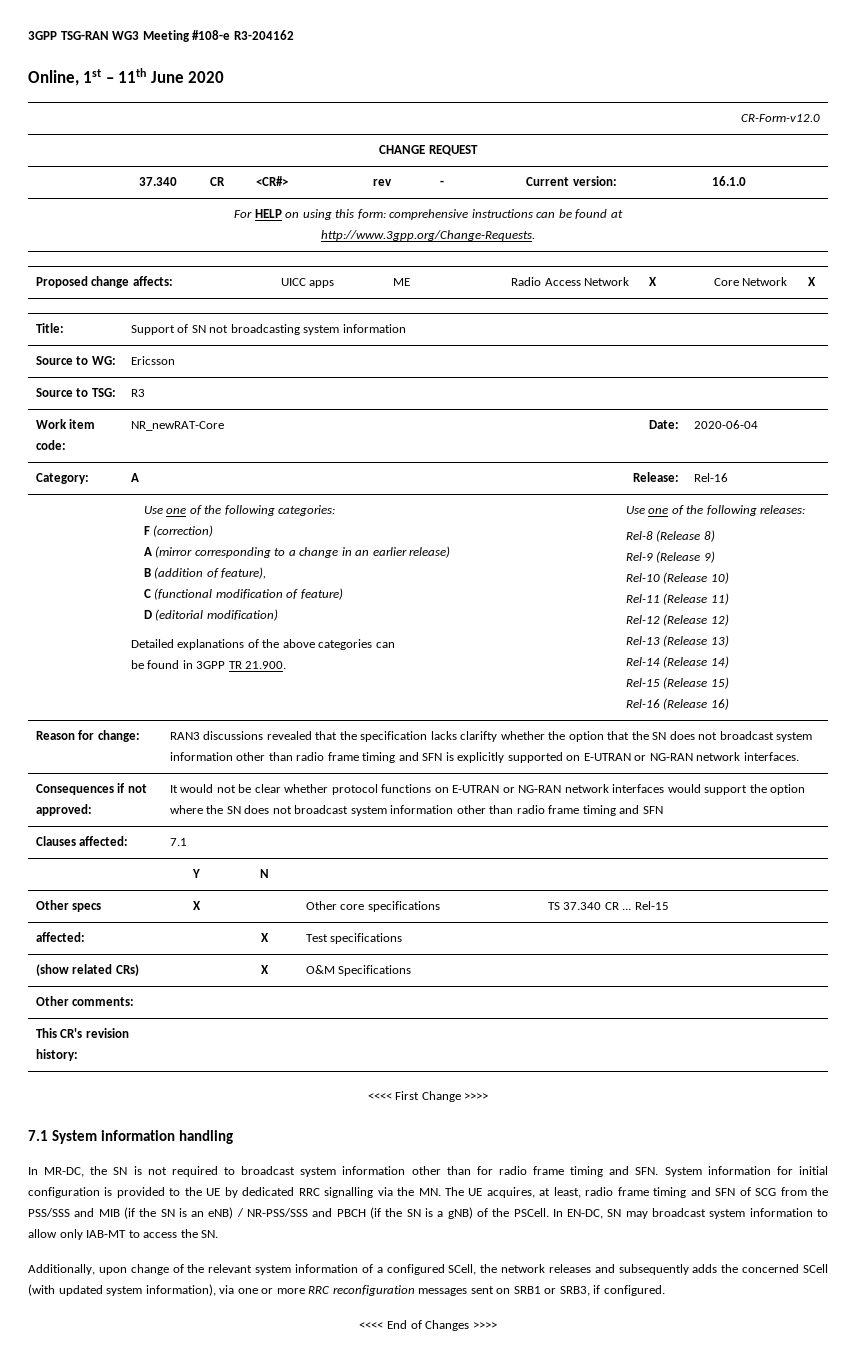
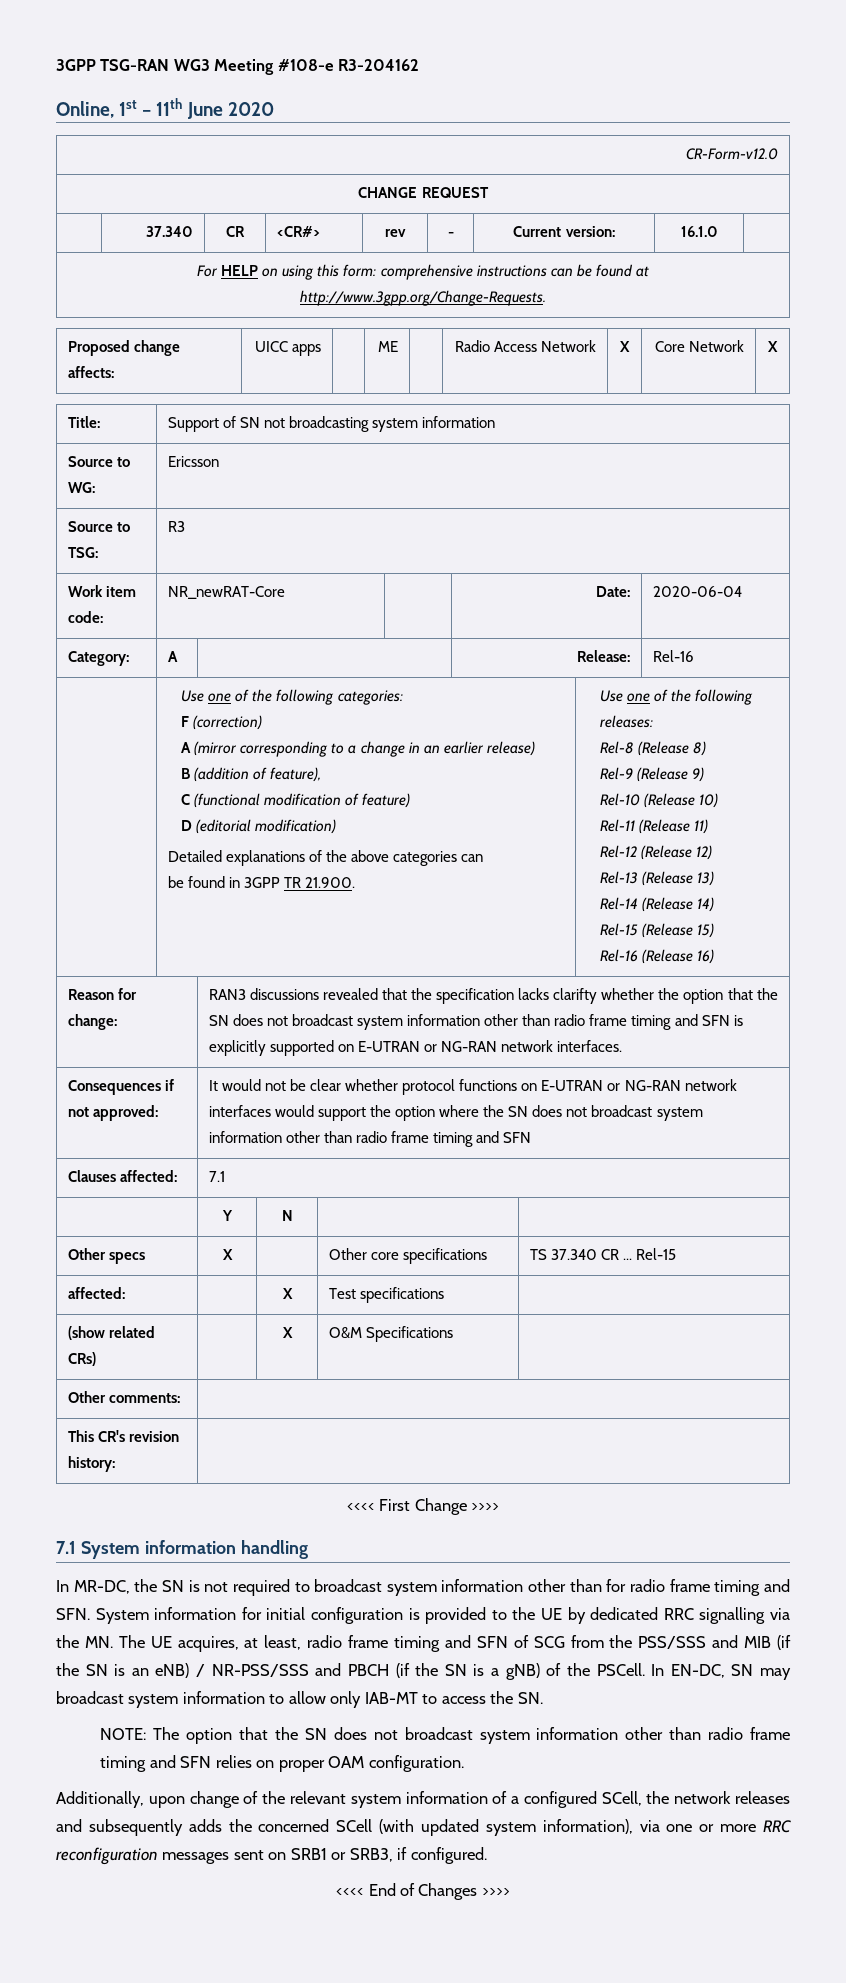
(219, 1234) none -> [100,1727,791,1744] [100,1755,464,1772] // NOTE: The option that the SN does not broadcast system information other than radio frame timing and SFN relies on proper OAM configuration.

